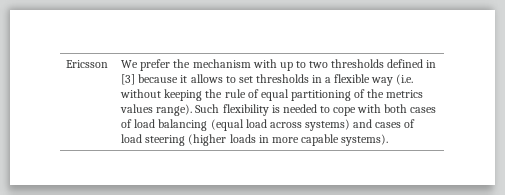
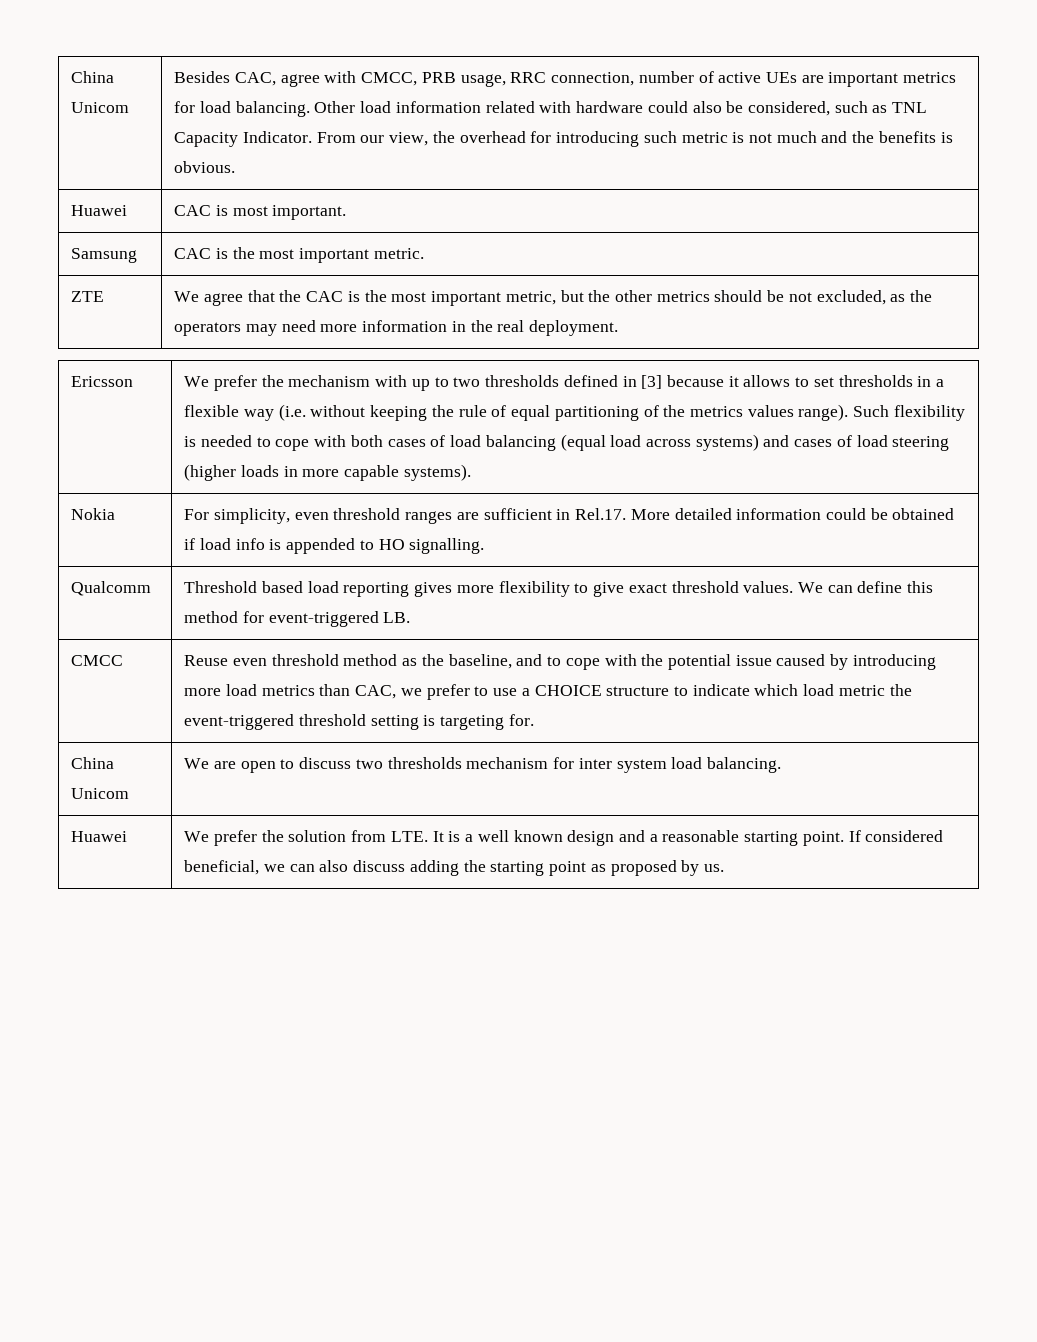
(66, 64) none -> [71,71,115,83] [71,102,130,113] [174,71,957,87] [174,101,928,117] [174,131,953,147] [174,161,236,173] [71,205,128,216] [174,205,347,220] [71,248,138,263] [174,247,424,263] [71,291,105,302] [174,290,933,306] [174,320,619,336] China Unicom | Besides CAC, agree with CMCC, PRB usage, RRC connection, number of active UEs are important metrics for load balancing. Other load information related with hardware could also be considered, such as TNL Capacity Indicator. From our view, the overhead for introducing such metric is not much and the benefits is obvious. // Huawei | CAC is most important. // Samsung | CAC is the most important metric. // ZTE | We agree that the CAC is the most important metric, but the other metrics should be not excluded, as the operators may need more information in the real deployment. //
(389, 140) none -> [71,508,116,520] [184,508,955,524] [184,538,485,554] [71,581,152,596] [184,581,934,597] [184,611,411,627] [71,655,124,666] [184,654,936,670] [184,684,912,700] [184,714,534,730] [71,757,115,769] [71,788,130,799] [184,757,781,773] [71,831,128,842] [184,830,944,846] [184,860,724,876] // Nokia | For simplicity, even threshold ranges are sufficient in Rel.17. More detailed information could be obtained if load info is appended to HO signalling. // Qualcomm | Threshold based load reporting gives more flexibility to give exact threshold values. We can define this method for event-triggered LB. // CMCC | Reuse even threshold method as the baseline, and to cope with the potential issue caused by introducing more load metrics than CAC, we prefer to use a CHOICE structure to indicate which load metric the event-triggered threshold setting is targeting for. // China Unicom | We are open to discuss two thresholds mechanism for inter system load balancing. // Huawei | We prefer the solution from LTE. It is a well known design and a reasonable starting point. If considered beneficial, we can also discuss adding the starting point as proposed by us.

